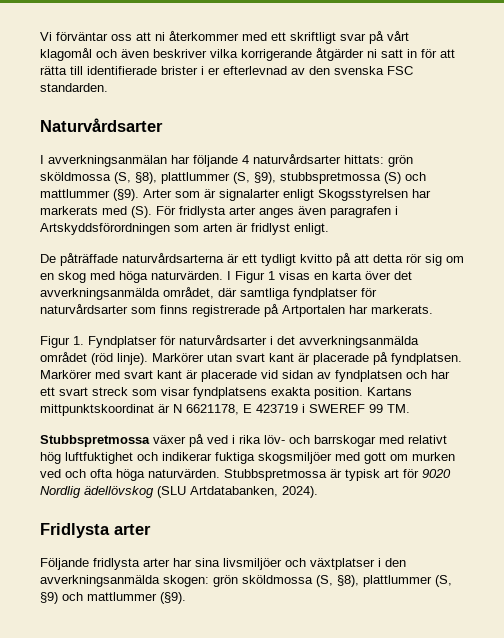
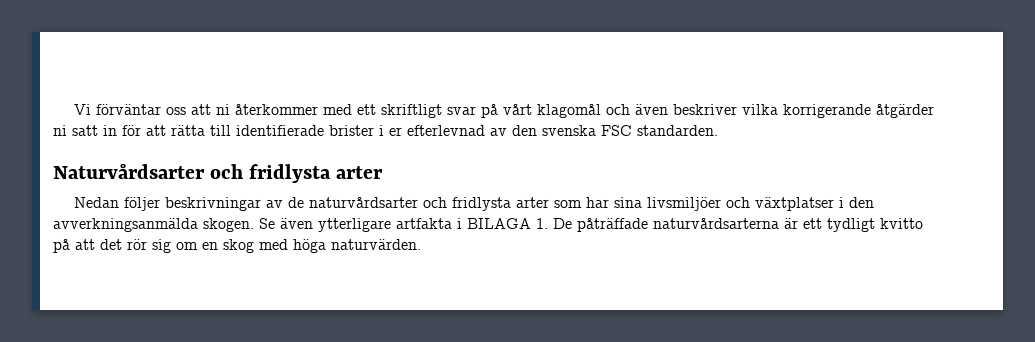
[40,154,413,167] [40,172,426,184] [40,189,431,201] [40,206,398,218] [40,223,329,235] // I avverkningsanmälan har följande 4 naturvårdsarter hittats: grön sköldmossa (S, §8), plattlummer (S, §9), stubbspretmossa (S) och mattlummer (§9). Arter som är signalarter enligt Skogsstyrelsen har markerats med (S). För fridlysta arter anges även paragrafen i Artskyddsförordningen som arten är fridlyst enligt. // -> [210,164,384,183] [74,197,875,211] [53,218,548,232] och fridlysta arter // Nedan följer beskrivningar av de naturvårdsarter och fridlysta arter som har sina livsmiljöer och växtplatser i den avverkningsanmälda skogen. Se även ytterligare artfakta i BILAGA 1.
[373,254,403,263] detta -> [100,239,122,250] det
[227,271,412,283] [40,287,377,300] [40,304,433,317] [40,335,419,348] [40,352,462,365] [40,370,450,382] [40,387,412,399] [40,404,410,416] [40,434,447,447] [40,452,455,464] [40,469,451,481] [40,486,318,498] [40,523,151,538] [40,558,406,570] [40,575,452,587] [40,592,186,604] I Figur 1 visas en karta över det avverkningsanmälda området, där samtliga fyndplatser för naturvårdsarter som finns registrerade på Artportalen har markerats. // Figur 1. Fyndplatser för naturvårdsarter i det avverkningsanmälda området (röd linje). Markörer utan svart kant är placerade på fyndplatsen. Markörer med svart kant är placerade vid sidan av fyndplatsen och har ett svart streck som visar fyndplatsens exakta position. Kartans mittpunktskoordinat är N 6621178, E 423719 i SWEREF 99 TM. // Stubbspretmossa växer på ved i rika löv- och barrskogar med relativt hög luftfuktighet och indikerar fuktiga skogsmiljöer med gott om murken ved och ofta höga naturvärden. Stubbspretmossa är typisk art för 9020 Nordlig ädellövskog (SLU Artdatabanken, 2024). // Fridlysta arter // Följande fridlysta arter har sina livsmiljöer och växtplatser i den avverkningsanmälda skogen: grön sköldmossa (S, §8), plattlummer (S, §9) och mattlummer (§9). -> (421, 244) none

